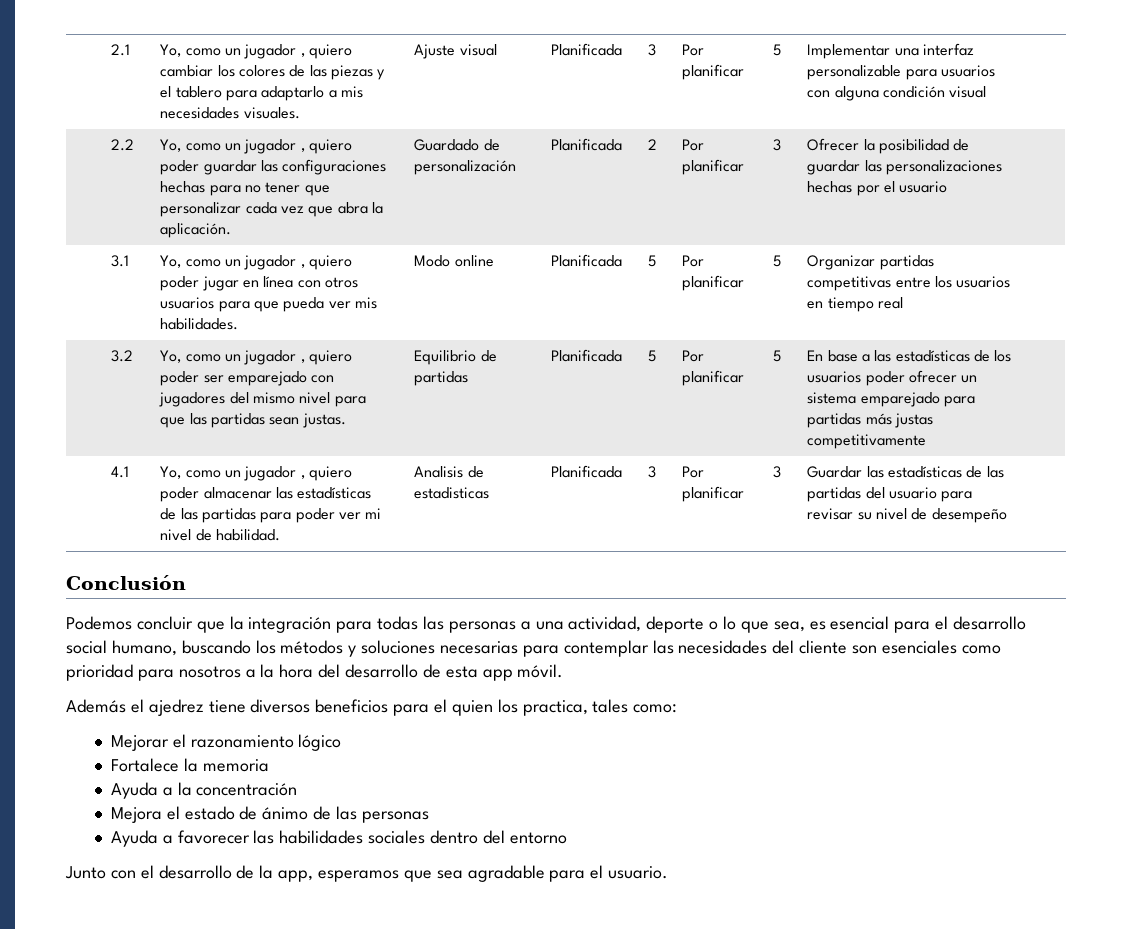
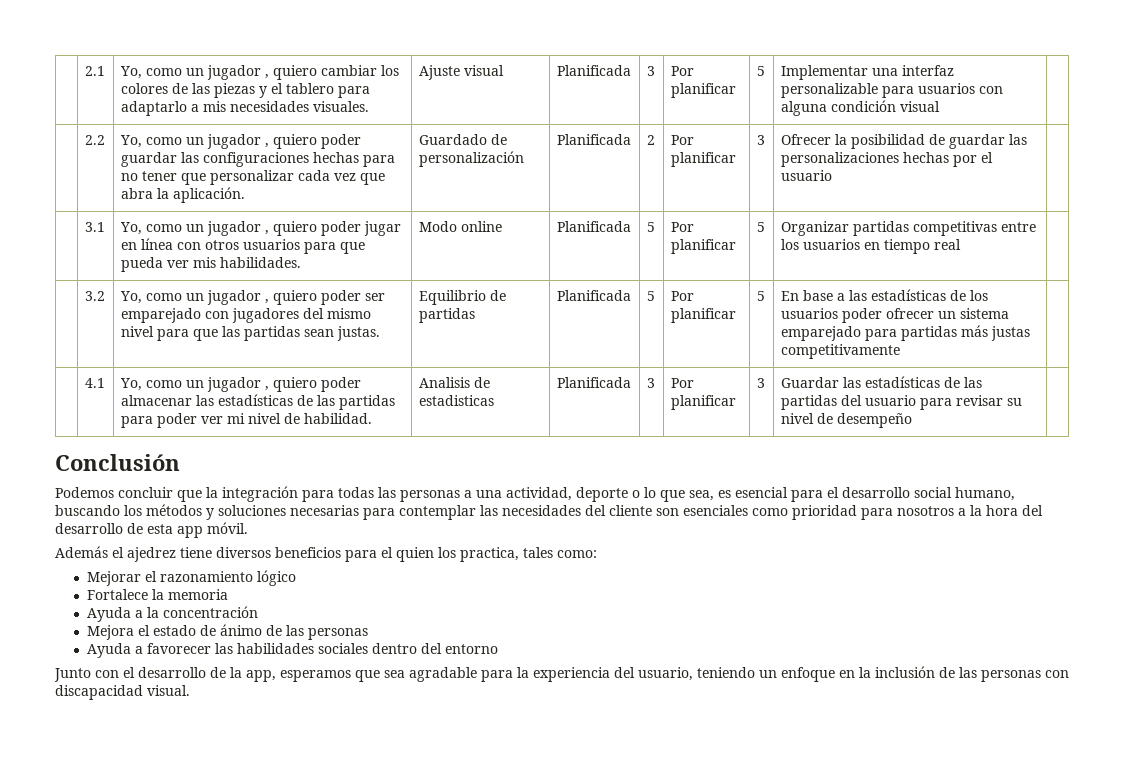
[590,865,669,879] el usuario. -> [517,666,1069,682] [55,685,190,700] la experiencia del usuario, teniendo un enfoque en la inclusión de las personas con discapacidad visual.

